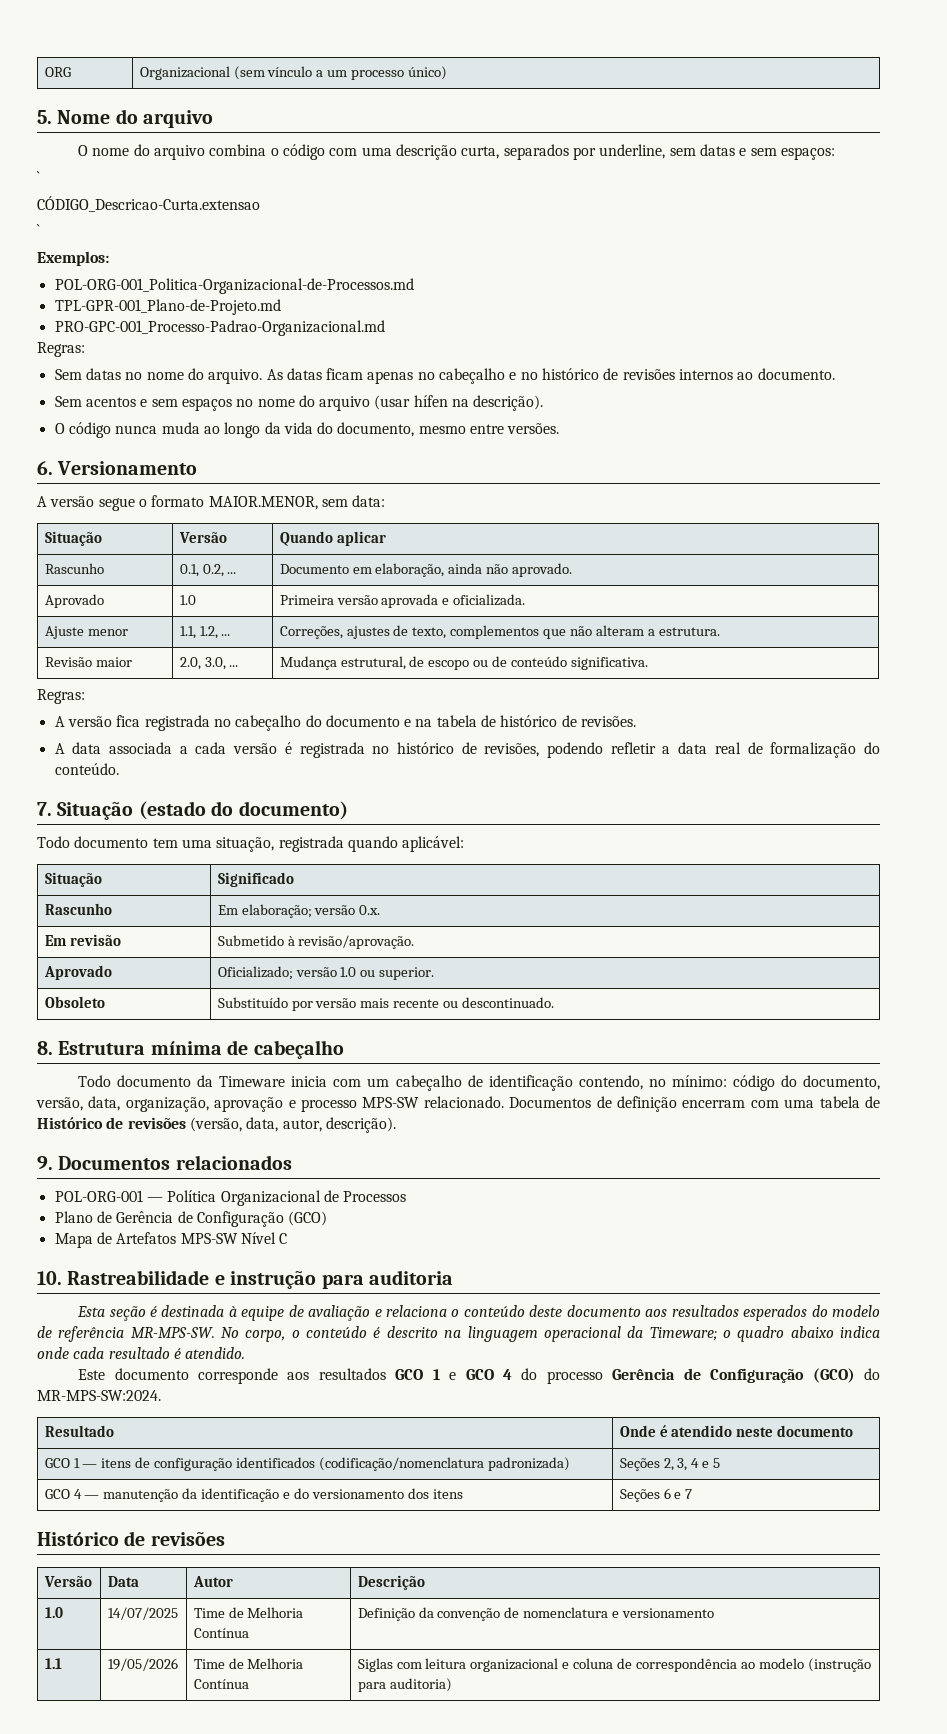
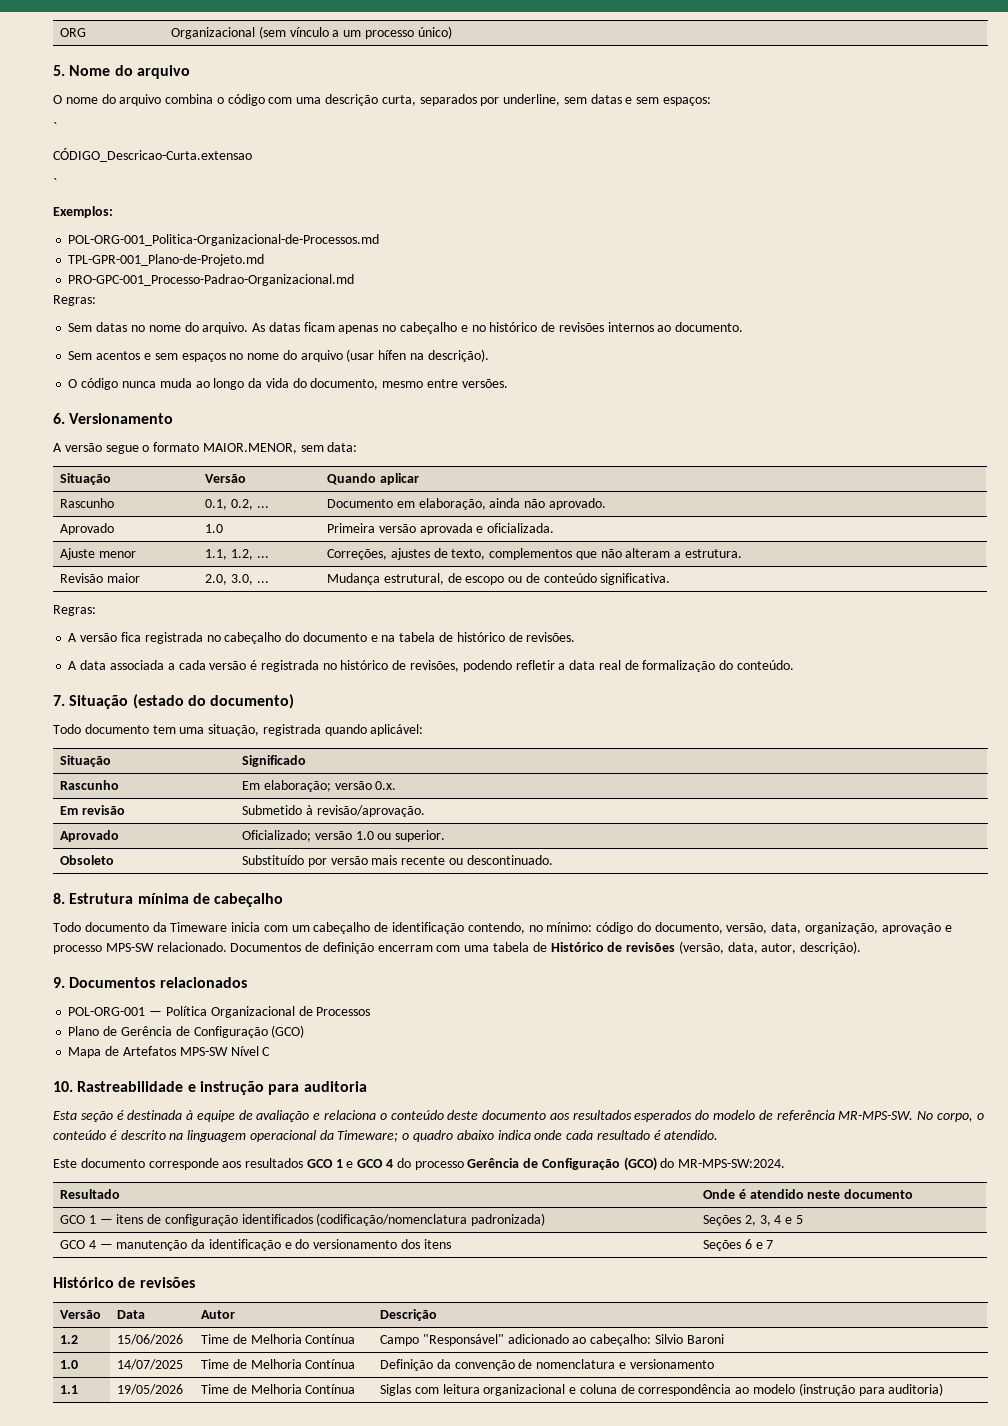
(425, 1582) none -> [59,1335,78,1344] [116,1334,183,1345] [200,1334,356,1344] [379,1334,724,1346] // 1.2 | 15/06/2026 | Time de Melhoria Contínua | Campo "Responsável" adicionado ao cabeçalho: Silvio Baroni

